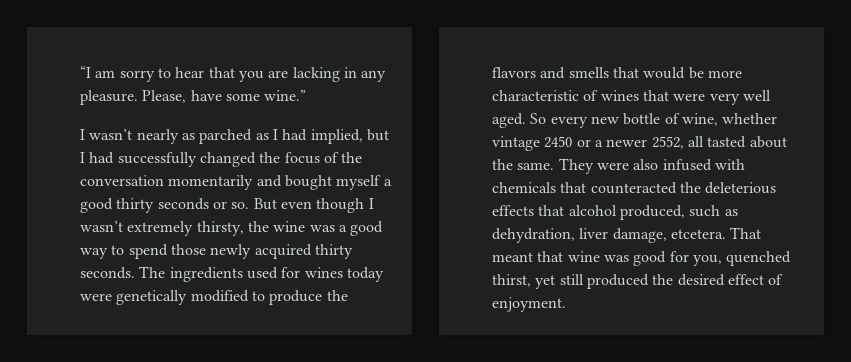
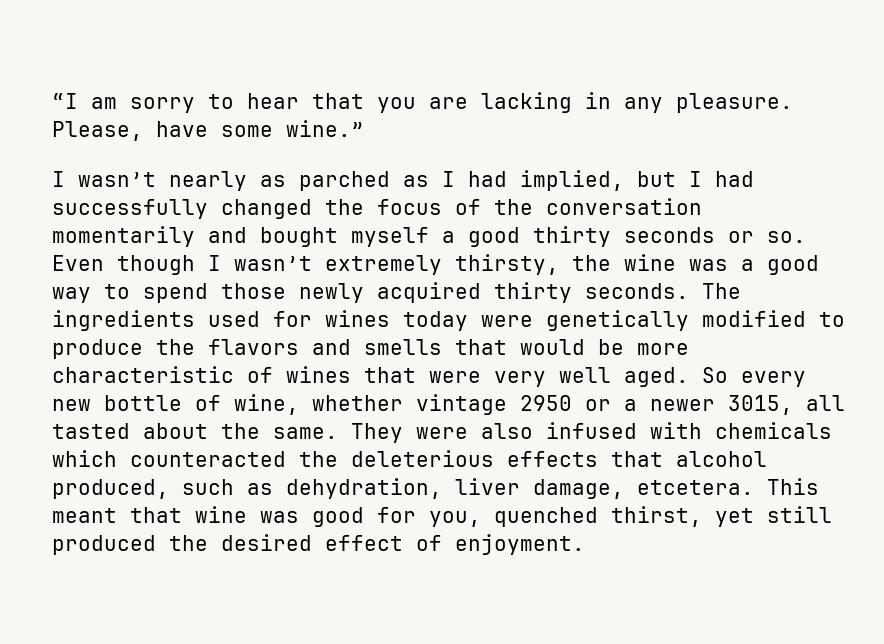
[253,198,312,210] But even -> [52,255,104,271] Even
[544,136,573,148] 2450 -> [520,395,572,411] 2950
[651,136,684,149] 2552, -> [728,395,793,415] 3015,
[560,182,587,193] that -> [52,450,117,467] which
[730,227,762,239] That -> [767,478,819,495] This

